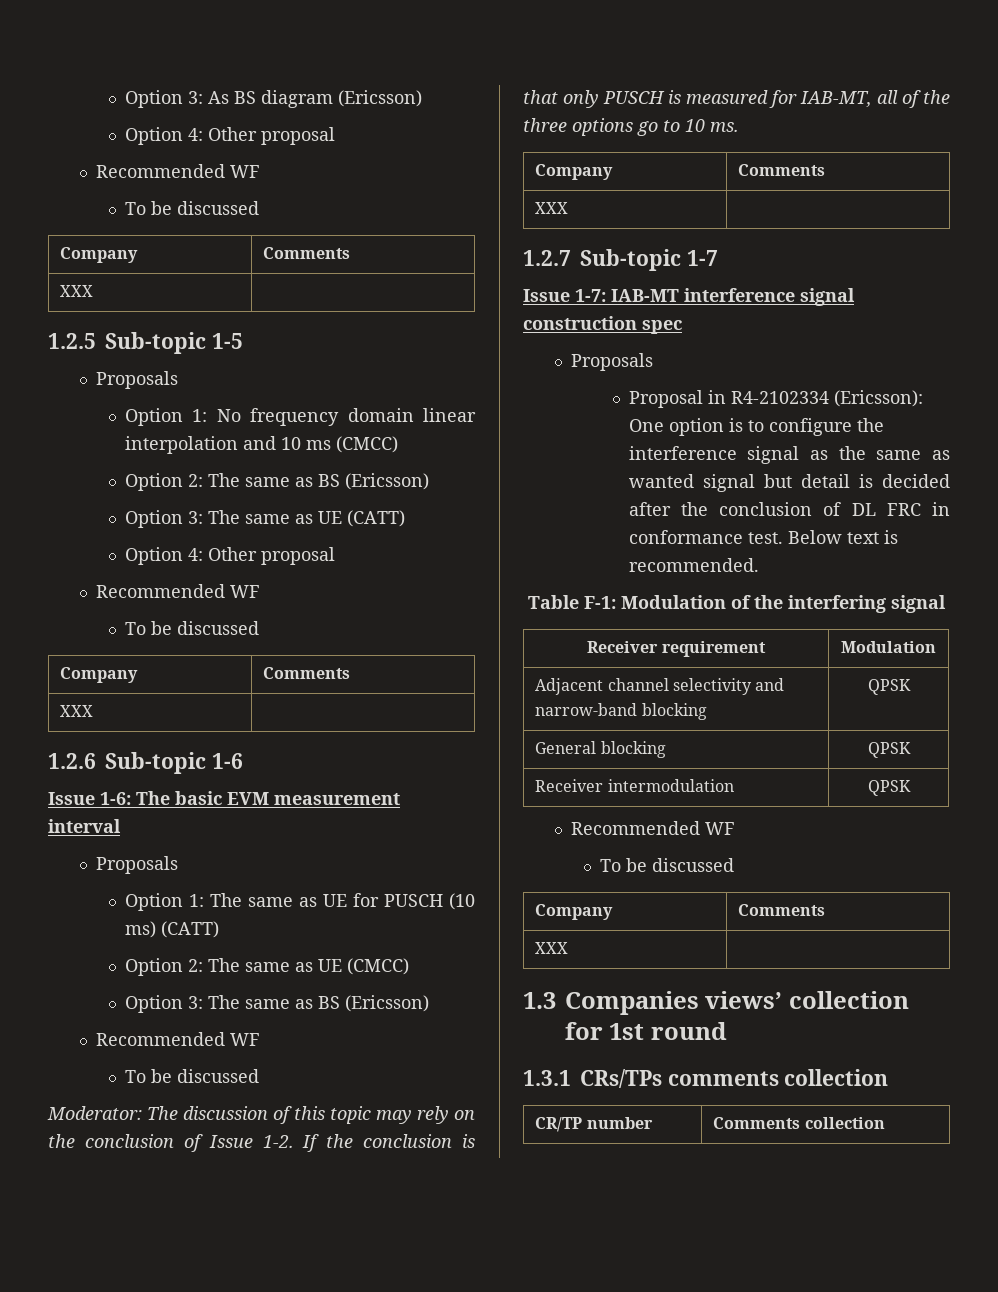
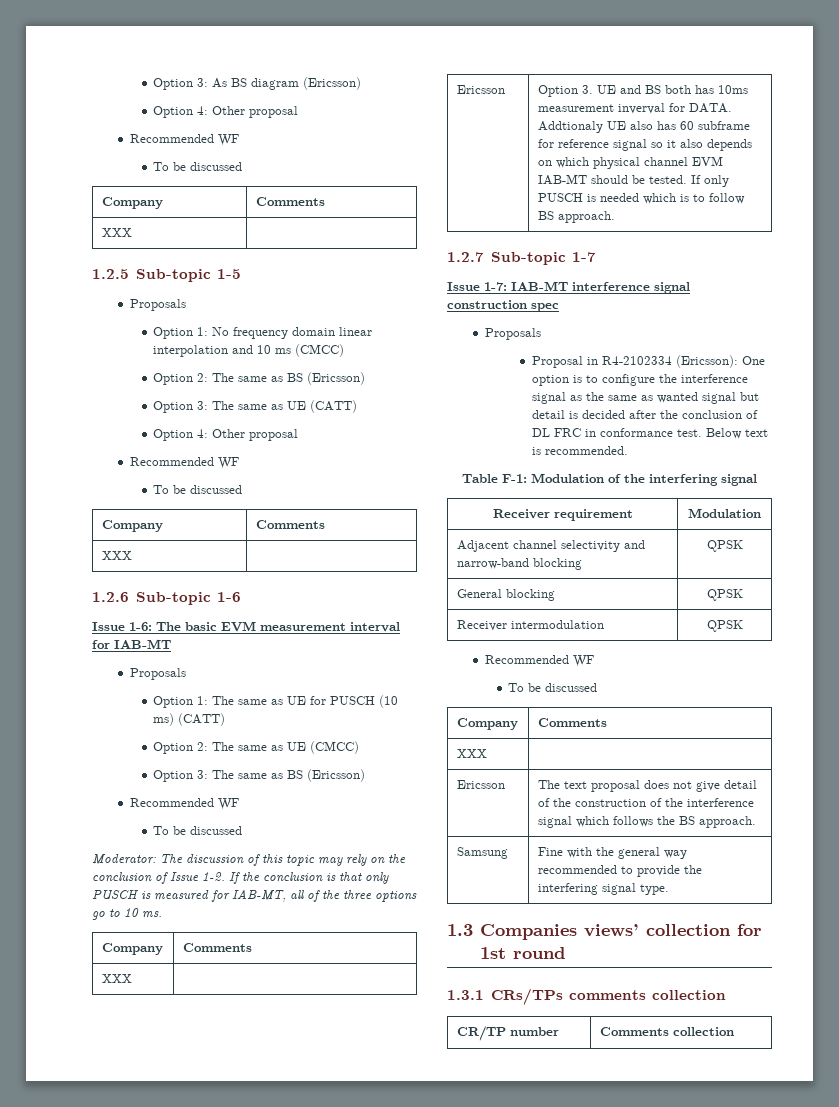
(121, 826) none -> [92,639,171,649] for IAB-MT
(569, 208) none -> [456,85,505,94] [537,85,748,97] [537,103,732,114] [537,121,750,133] [537,139,752,151] [537,156,723,169] [537,174,729,187] [537,193,745,204] [537,211,615,223] // Ericsson | Option 3. UE and BS both has 10ms measurement inverval for DATA. Addtionaly UE also has 60 subframe for reference signal so it also depends on which physical channel EVM IAB-MT should be tested. If only PUSCH is needed which is to follow BS approach.
(569, 948) none -> [456,780,505,789] [537,780,757,792] [537,798,754,807] [537,816,756,828] [456,847,508,859] [537,847,687,859] [537,865,702,877] [537,883,669,895] // Ericsson | The text proposal does not give detail of the construction of the interference signal which follows the BS approach. // Samsung | Fine with the general way recommended to provide the interfering signal type.

